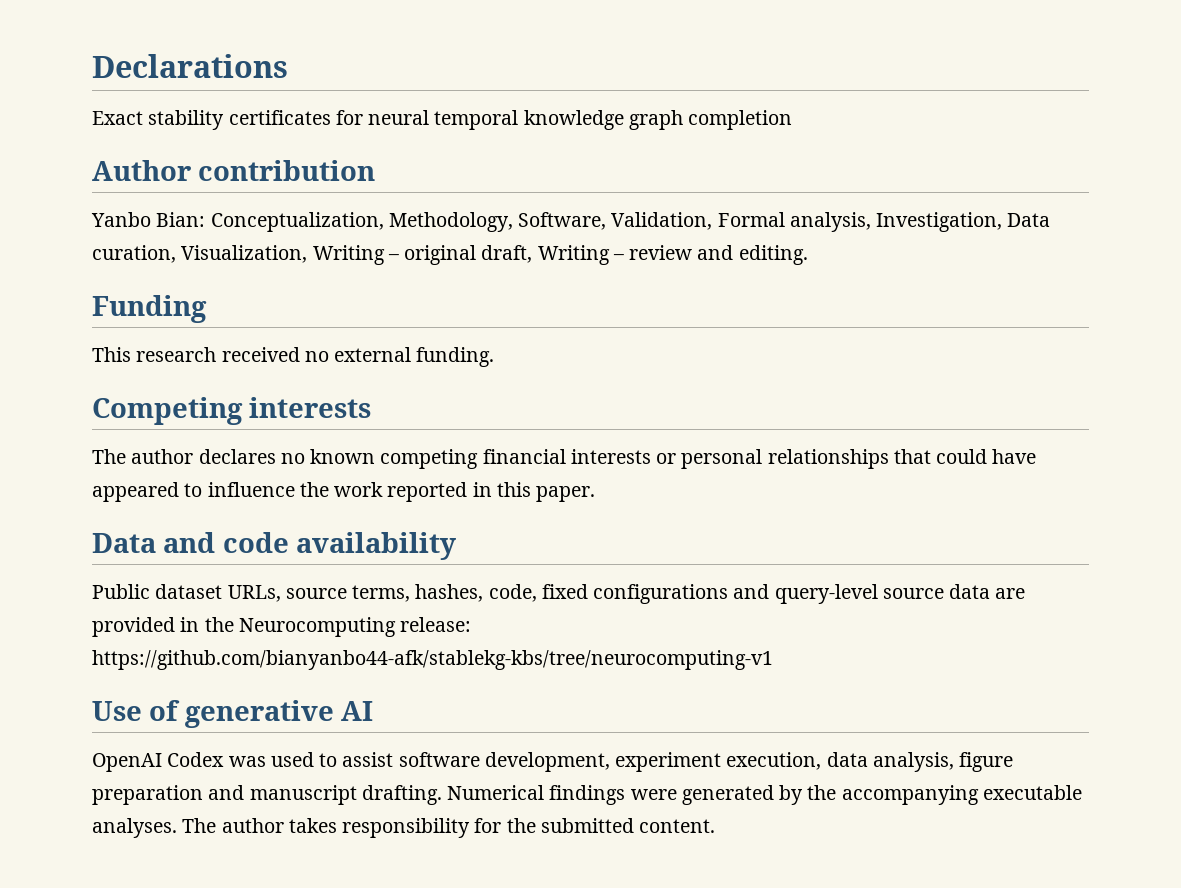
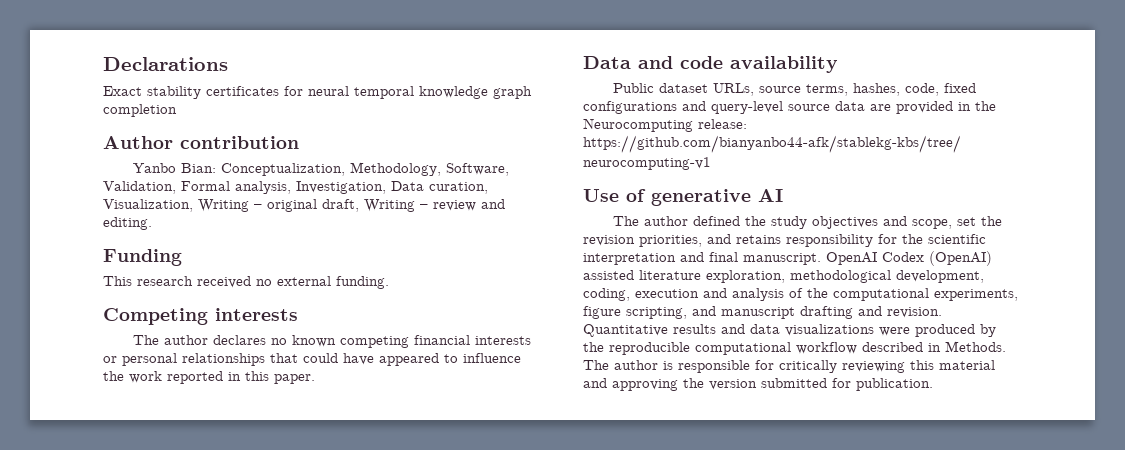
[92,752,1014,772] [92,785,1082,805] [92,818,716,838] OpenAI Codex was used to assist software development, experiment execution, data analysis, figure preparation and manuscript drafting. Numerical findings were generated by the accompanying executable analyses. The author takes responsibility for the submitted content. -> [612,216,1002,229] [583,234,986,247] [583,251,992,266] [583,270,984,283] [583,288,1018,301] [583,306,942,319] [583,324,996,337] [583,341,1006,355] [583,360,995,373] [583,378,933,391] The author defined the study objectives and scope, set the revision priorities, and retains responsibility for the scientific interpretation and final manuscript. OpenAI Codex (OpenAI) assisted literature exploration, methodological development, coding, execution and analysis of the computational experiments, figure scripting, and manuscript drafting and revision. Quantitative results and data visualizations were produced by the reproducible computational workflow described in Methods. The author is responsible for critically reviewing this material and approving the version submitted for publication.

